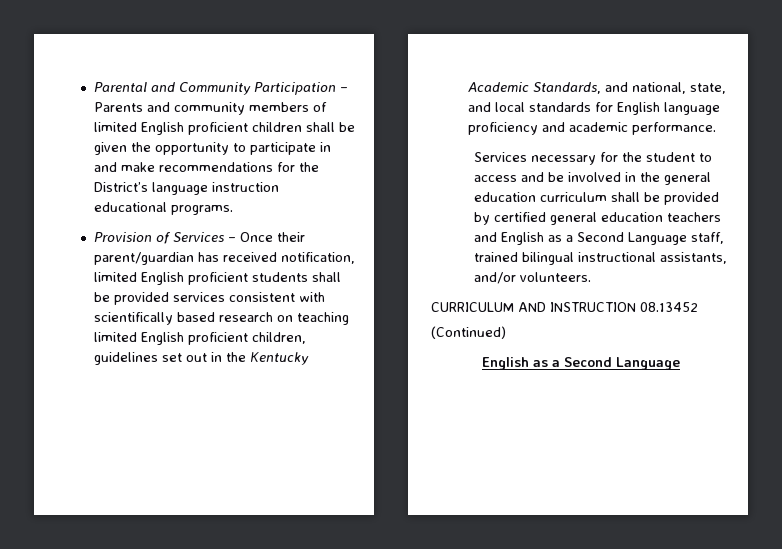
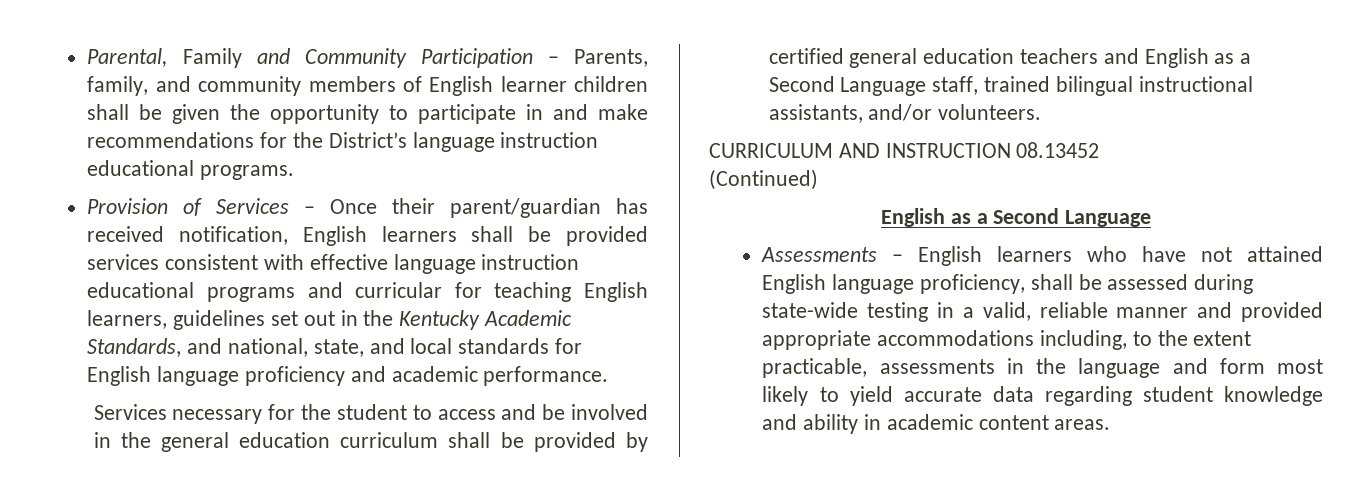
[94,82,148,92] Parental -> [87,48,242,68] Parental, Family
[94,102,144,112] Parents -> [574,49,648,67] [87,76,149,96] Parents, family,
[94,122,249,135] limited English proficient -> [429,76,567,96] English learner
[94,272,309,285] limited English proficient students -> [302,226,457,246] English learners
[94,312,350,325] [94,332,307,345] scientifically based research on teaching limited English proficient children, -> [309,254,580,274] [87,282,649,302] [87,310,168,329] effective language instruction educational programs and curricular for teaching English learners,
(680, 363) none -> [761,246,1323,266] [762,274,1254,294] [762,302,1323,322] [762,330,1252,350] [762,358,1323,378] [762,386,1323,406] [762,414,1111,434] // Assessments – English learners who have not attained English language proficiency, shall be assessed during state-wide testing in a valid, reliable manner and provided appropriate accommodations including, to the extent practicable, assessments in the language and form most likely to yield accurate data regarding student knowledge and ability in academic content areas.

